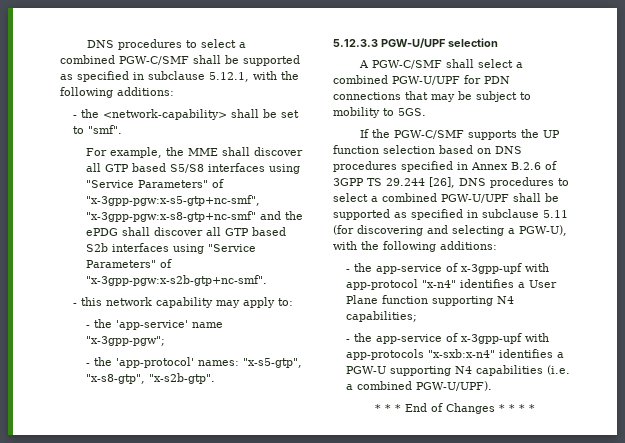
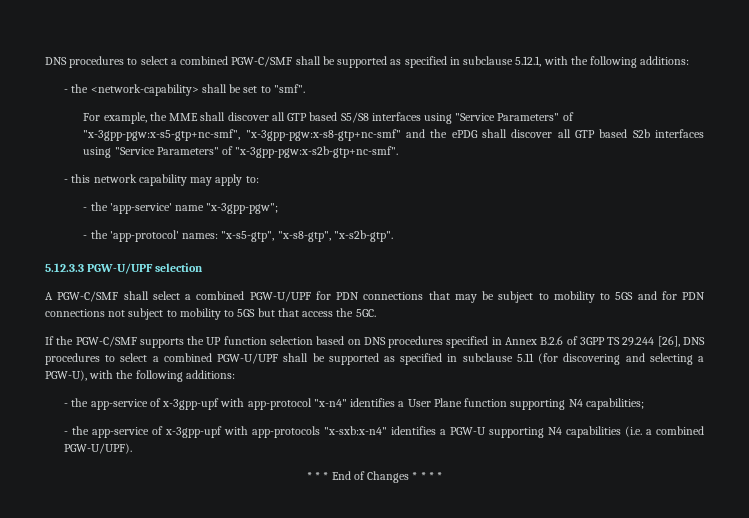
[398,108,426,116] 5GS. -> [615,291,705,300] [45,308,376,320] 5GS and for PDN connections not subject to mobility to 5GS but that access the 5GC.

